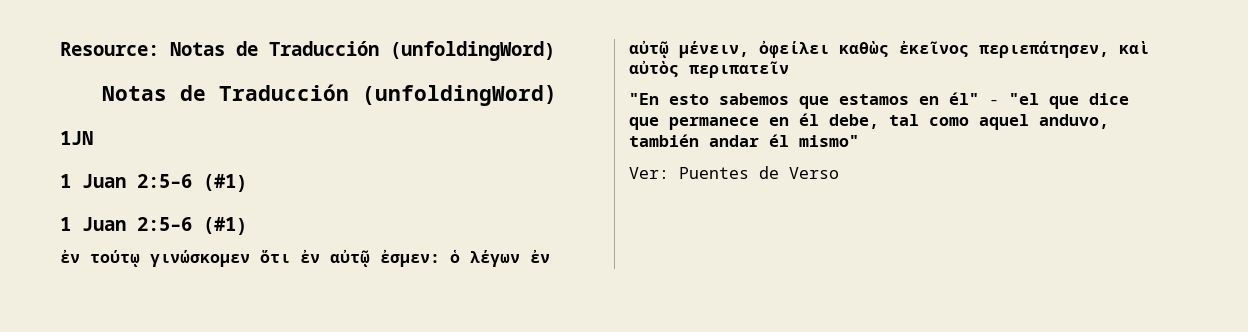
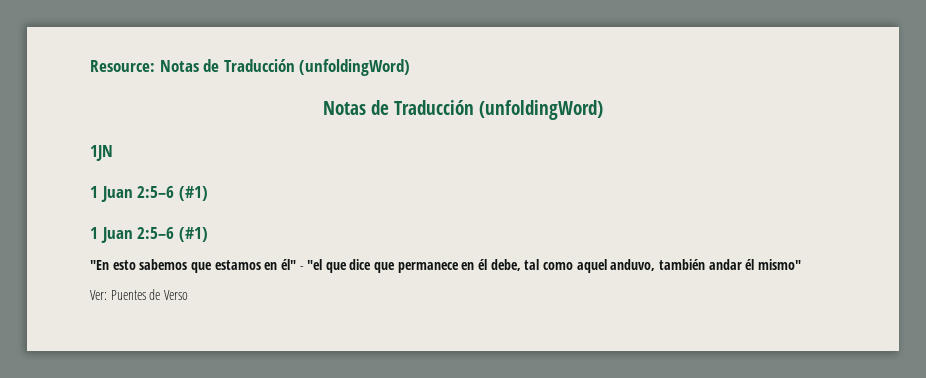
[60,249,550,267] [629,40,1149,58] [629,60,789,78] // ἐν τούτῳ γινώσκομεν ὅτι ἐν αὐτῷ ἐσμεν: ὁ λέγων ἐν αὐτῷ μένειν, ὀφείλει καθὼς ἐκεῖνος περιεπάτησεν, καὶ αὐτὸς περιπατεῖν -> (208, 234) none

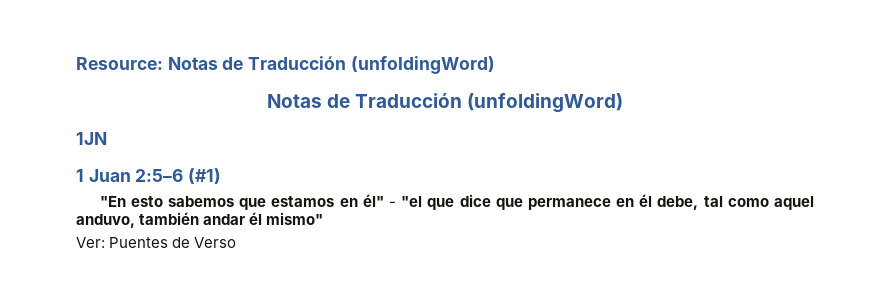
[90,227,208,243] // 1 Juan 2:5–6 (#1) -> (222, 176) none

